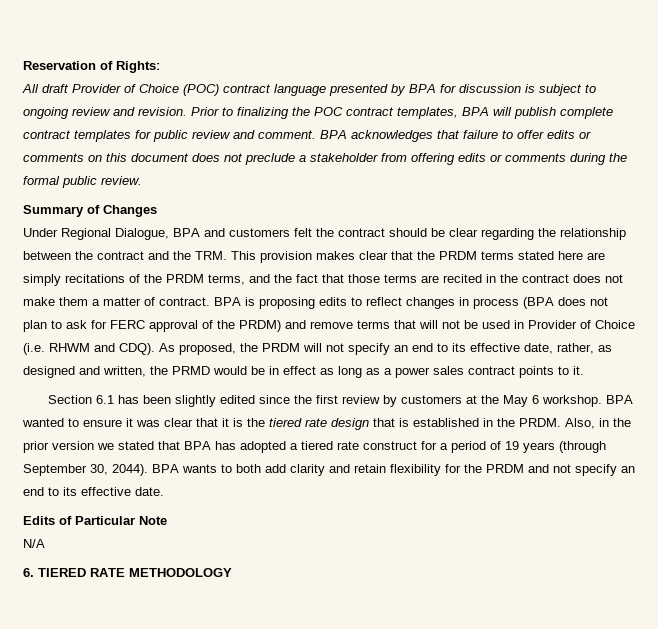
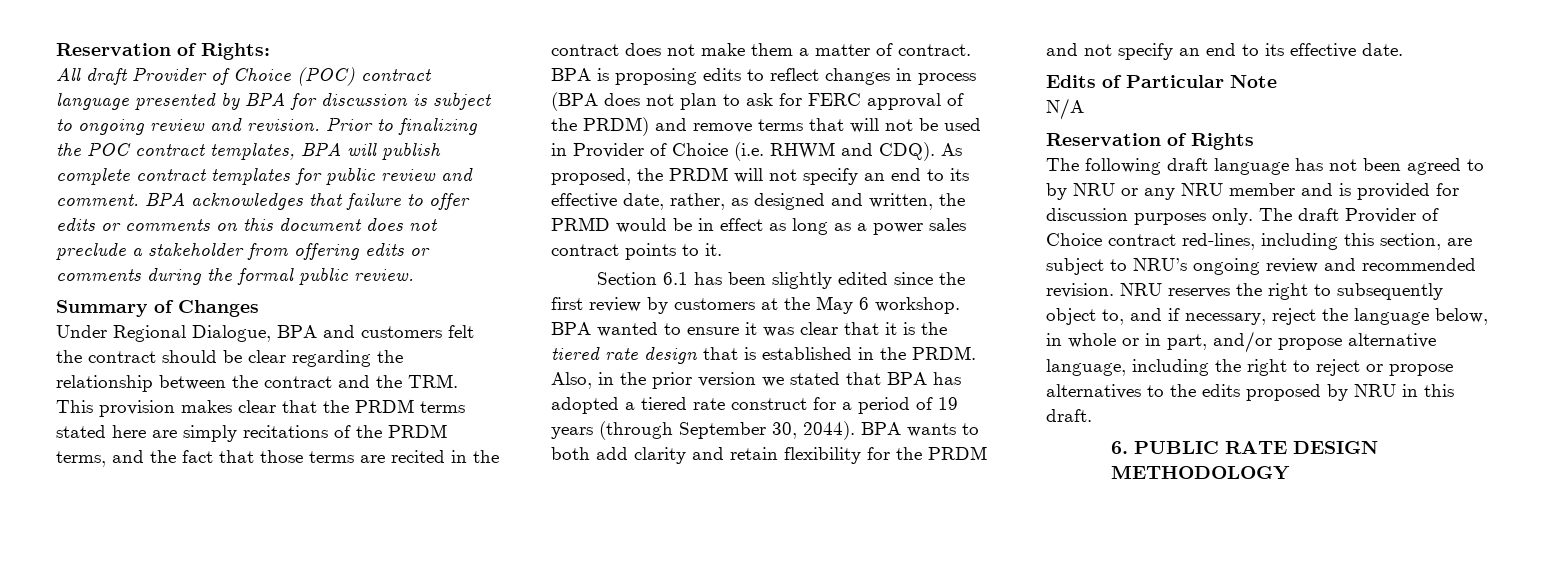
[23,568,125,577] 6. TIERED RATE -> [1046,133,1254,150] [1046,158,1484,175] [1046,183,1459,200] [1046,208,1439,225] [1046,233,1472,250] [1046,258,1476,275] [1046,283,1443,300] [1046,308,1488,325] [1046,331,1436,353] [1046,359,1453,376] [1046,384,1454,401] [1046,409,1092,422] [1110,441,1378,454] Reservation of Rights // The following draft language has not been agreed to by NRU or any NRU member and is provided for discussion purposes only. The draft Provider of Choice contract red-lines, including this section, are subject to NRU’s ongoing review and recommended revision. NRU reserves the right to subsequently object to, and if necessary, reject the language below, in whole or in part, and/or propose alternative language, including the right to reject or propose alternatives to the edits proposed by NRU in this draft. // 6. PUBLIC RATE DESIGN

